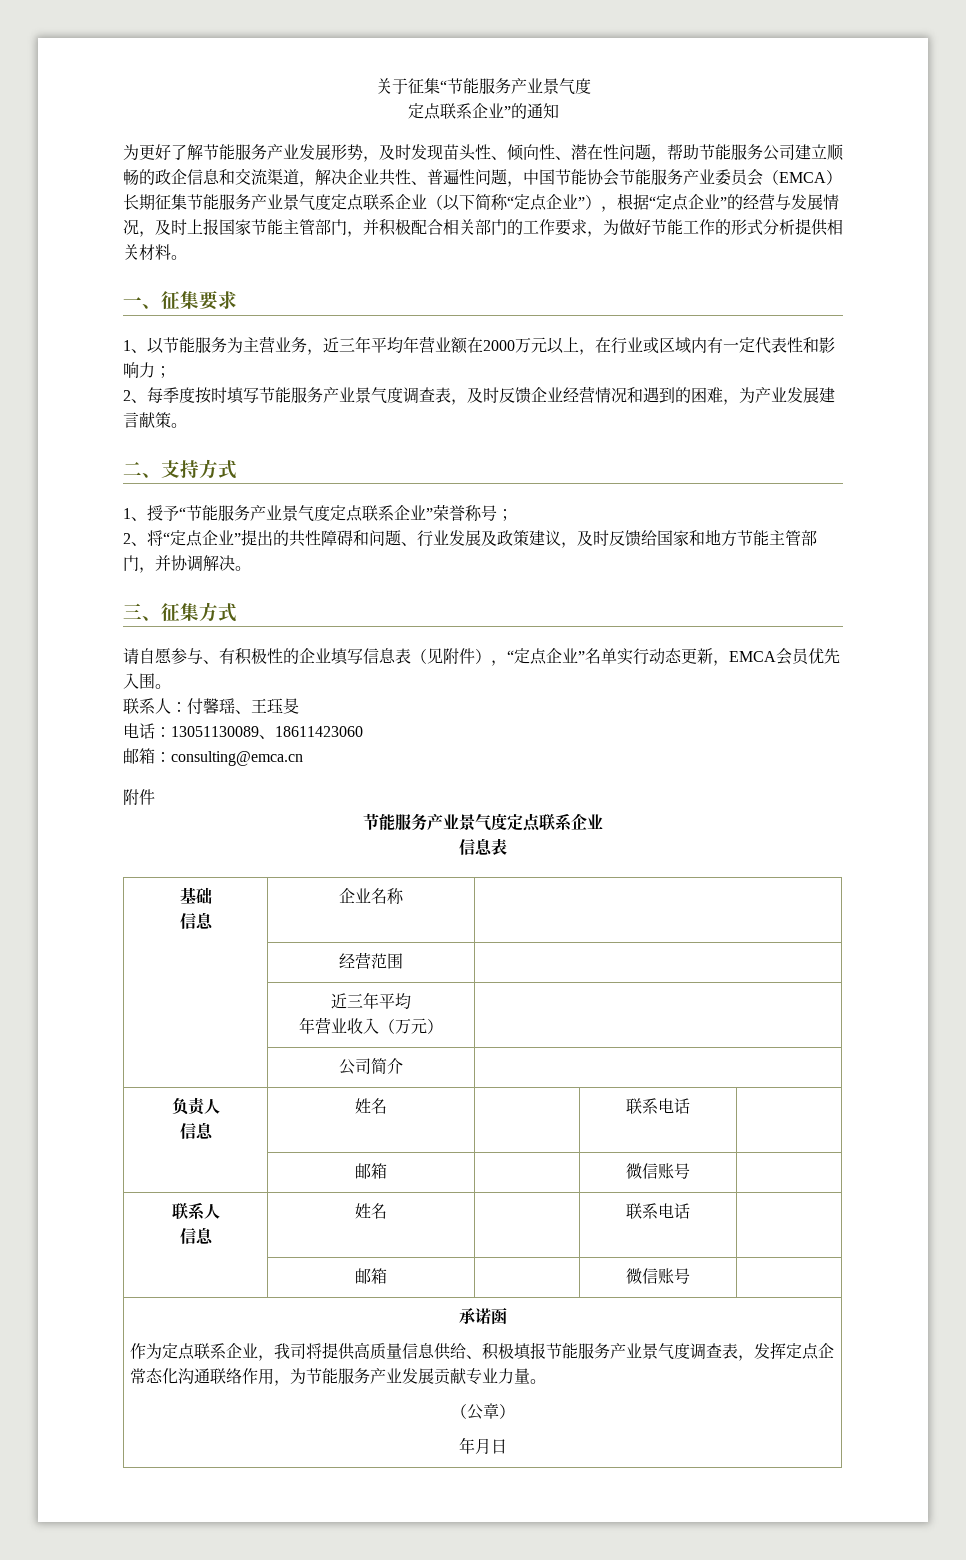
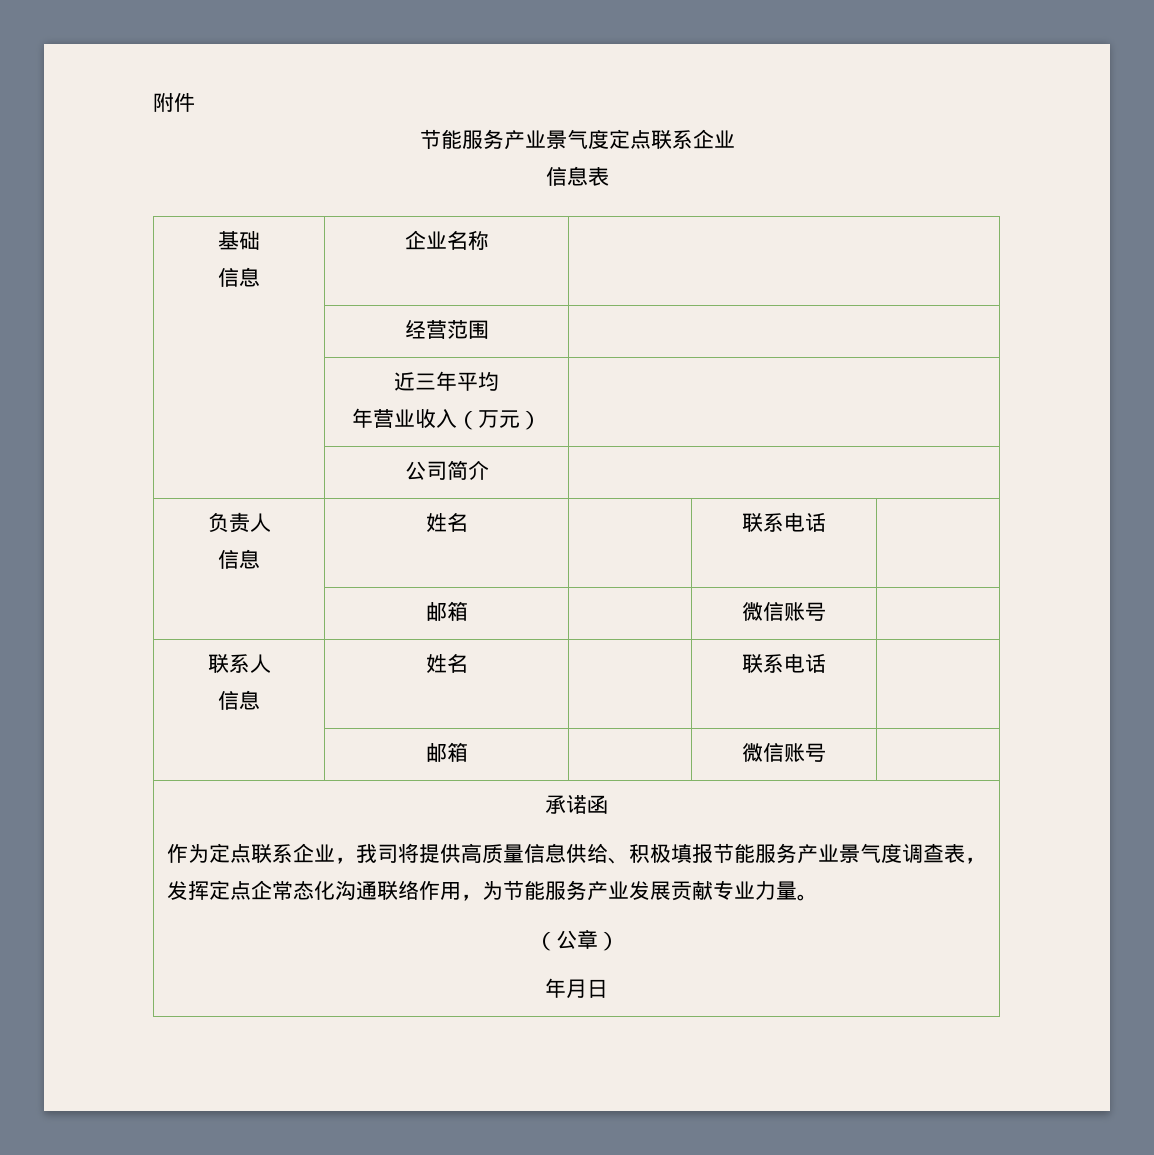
[375,78,591,95] [407,103,559,120] [123,144,844,162] [123,168,842,187] [123,193,839,212] [123,218,843,237] [123,244,187,261] [123,291,237,310] [123,336,835,355] [123,362,171,378] [123,386,835,405] [123,412,187,428] [123,459,237,479] [123,504,513,522] [123,529,817,548] [123,555,251,573] [123,602,237,622] [123,648,840,666] [123,673,171,689] [123,698,299,715] [123,723,363,739] [123,748,303,766] 关于征集“节能服务产业景气度 // 定点联系企业”的通知 // 为更好了解节能服务产业发展形势，及时发现苗头性、倾向性、潜在性问题，帮助节能服务公司建立顺畅的政企信息和交流渠道，解决企业共性、普遍性问题，中国节能协会节能服务产业委员会（EMCA）长期征集节能服务产业景气度定点联系企业（以下简称“定点企业”），根据“定点企业”的经营与发展情况，及时上报国家节能主管部门，并积极配合相关部门的工作要求，为做好节能工作的形式分析提供相关材料。 // 一、征集要求 // 1、以节能服务为主营业务，近三年平均年营业额在2000万元以上，在行业或区域内有一定代表性和影响力； // 2、每季度按时填写节能服务产业景气度调查表，及时反馈企业经营情况和遇到的困难，为产业发展建言献策。 // 二、支持方式 // 1、授予“节能服务产业景气度定点联系企业”荣誉称号； // 2、将“定点企业”提出的共性障碍和问题、行业发展及政策建议，及时反馈给国家和地方节能主管部门，并协调解决。 // 三、征集方式 // 请自愿参与、有积极性的企业填写信息表（见附件），“定点企业”名单实行动态更新，EMCA会员优先入围。 // 联系人：付馨瑶、王珏旻 // 电话：13051130089、18611423060 // 邮箱：consulting@emca.cn // -> (153, 102) none

